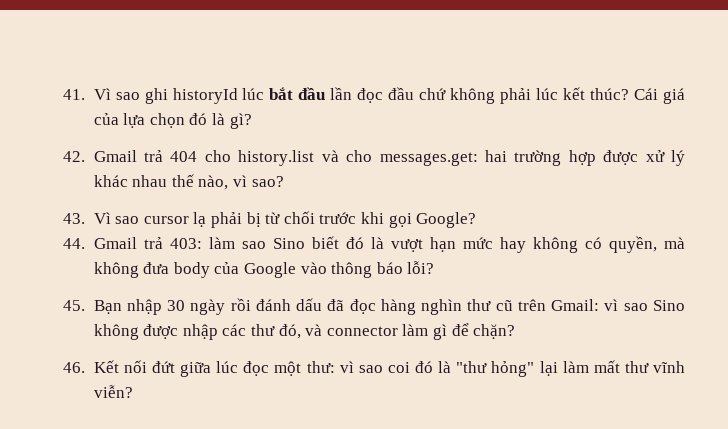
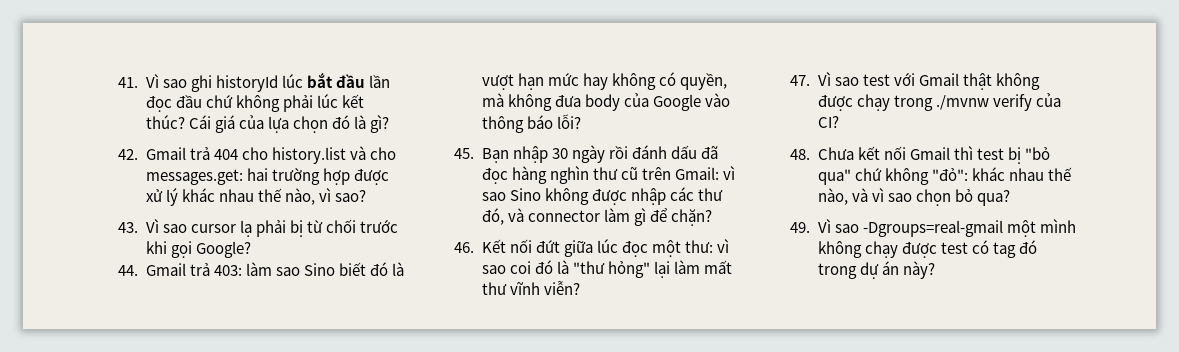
(133, 391) none -> [790,72,1041,90] [817,93,1062,111] [817,116,839,128] [790,146,1051,164] [817,167,1073,185] [817,188,1011,206] [790,219,1076,237] [817,240,1038,258] [817,261,935,279] // 47. Vì sao test với Gmail thật không được chạy trong ./mvnw verify của CI? // 48. Chưa kết nối Gmail thì test bị "bỏ qua" chứ không "đỏ": khác nhau thế nào, và vì sao chọn bỏ qua? // 49. Vì sao -Dgroups=real-gmail một mình không chạy được test có tag đó trong dự án này?

